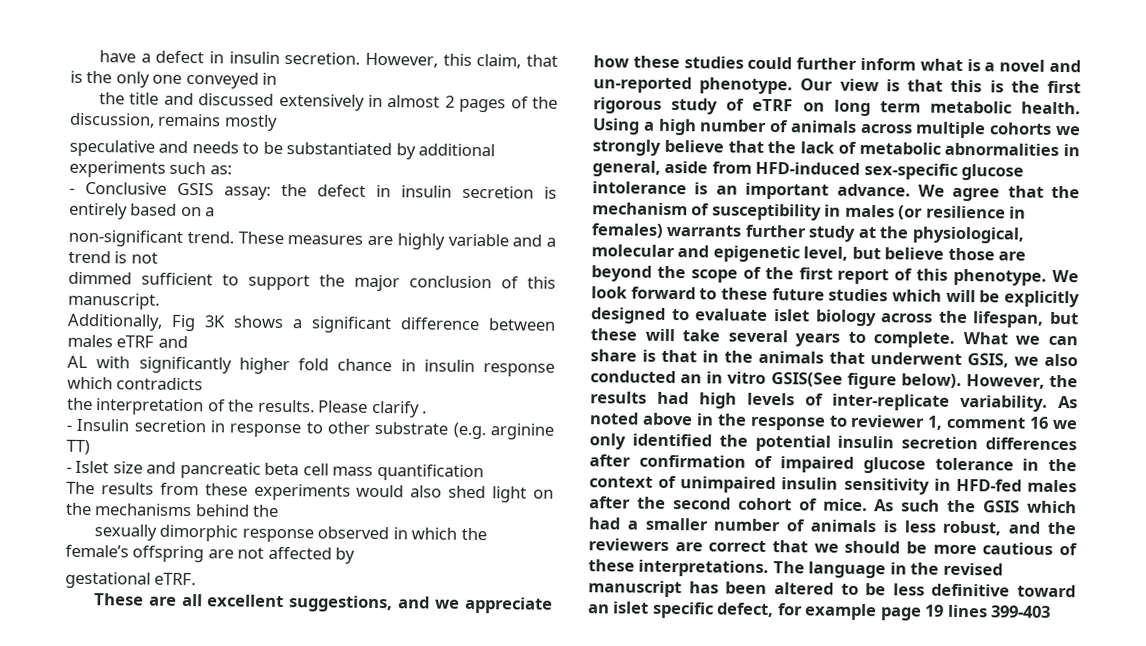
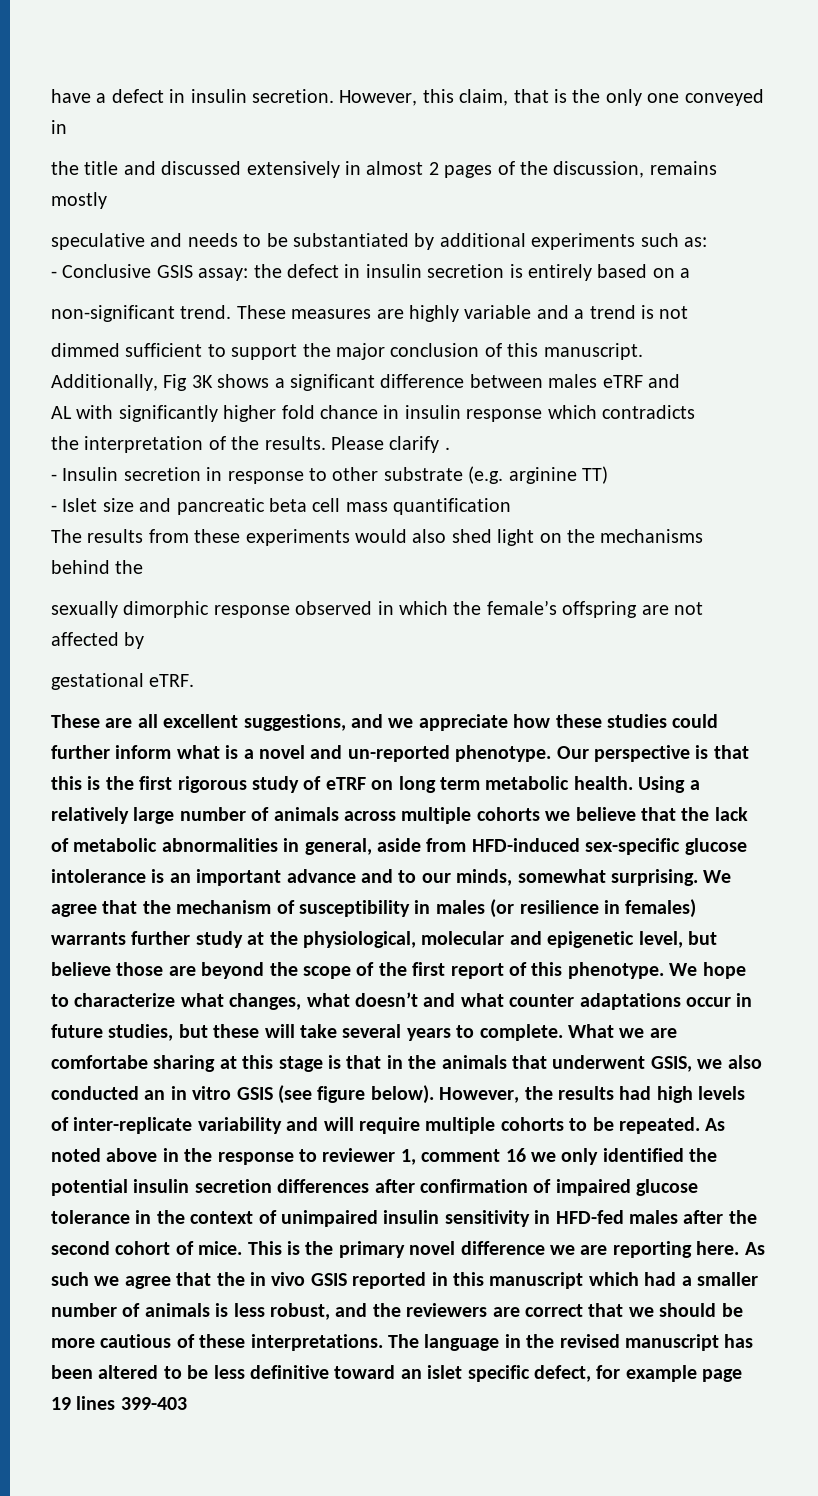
[839,78,879,92] view -> [593,745,690,762] perspective
[657,118,697,136] high -> [51,807,175,824] relatively large
[592,139,661,156] strongly -> (571, 816) none
[836,183,911,197] advance. -> [286,869,698,886] advance and to our minds, somewhat surprising.
[591,286,1080,308] [590,307,1045,328] look forward to these future studies which will be explicitly designed to evaluate islet biology across the lifespan, -> [702,962,746,979] [51,992,753,1010] [51,1024,174,1041] hope to characterize what changes, what doesn’t and what counter adaptations occur in future studies,
[1048,335,1078,346] [590,349,637,362] can share -> [649,1028,677,1038] [51,1055,323,1072] are comfortabe sharing at this stage
[770,372,843,387] GSIS(See -> [236,1085,312,1104] GSIS (see
[960,394,1048,412] variability. -> [197,1117,700,1134] variability and will require multiple cohorts to be repeated.
[874,499,1021,513] As such the GSIS -> [247,1241,765,1258] [51,1272,584,1289] This is the primary novel difference we are reporting here. As such we agree that the in vivo GSIS reported in this manuscript

